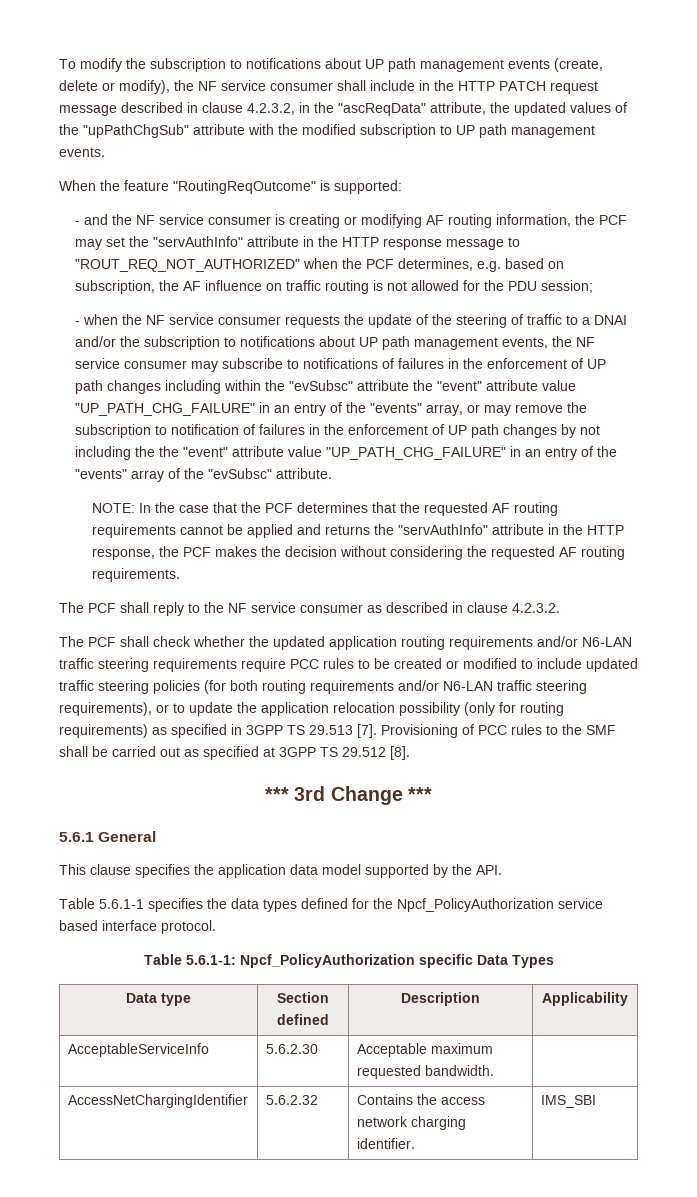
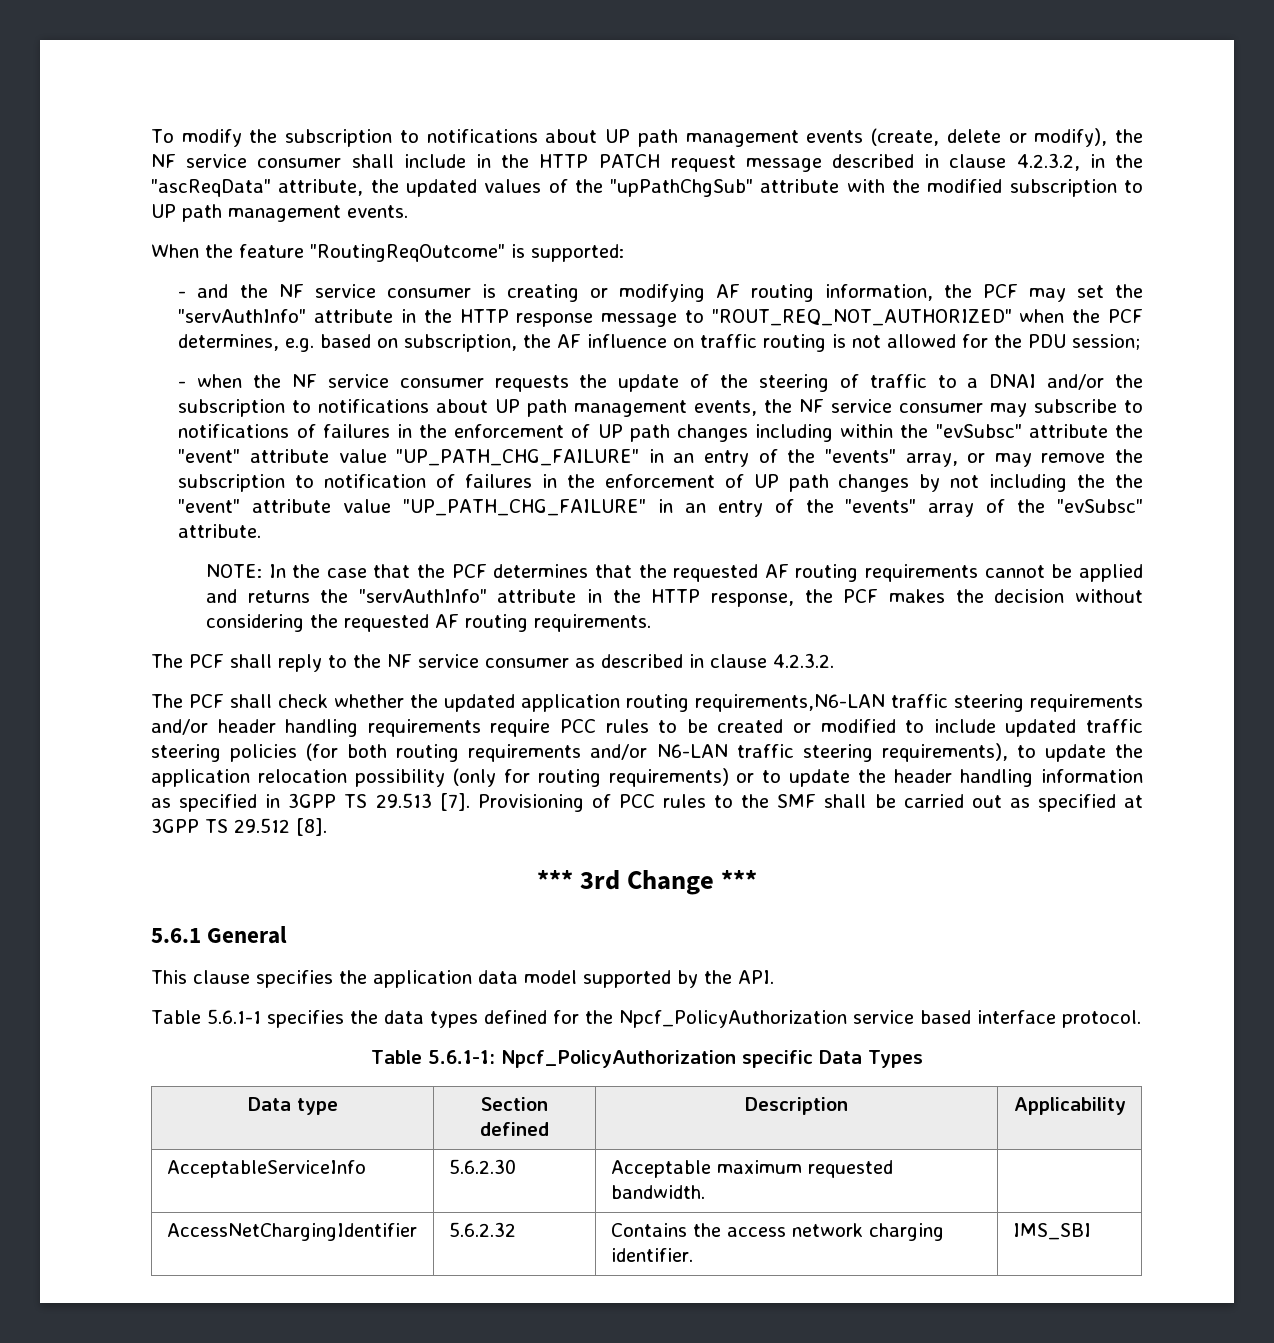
[449,636,632,650] [59,658,149,672] requirements and/or N6-LAN traffic steering -> [695,694,1143,712] [151,719,359,737] requirements,N6-LAN traffic steering requirements and/or header handling
[156,704,169,713] or -> (1008, 752) none
(148, 731) none -> [736,769,1143,787] or to update the header handling information

